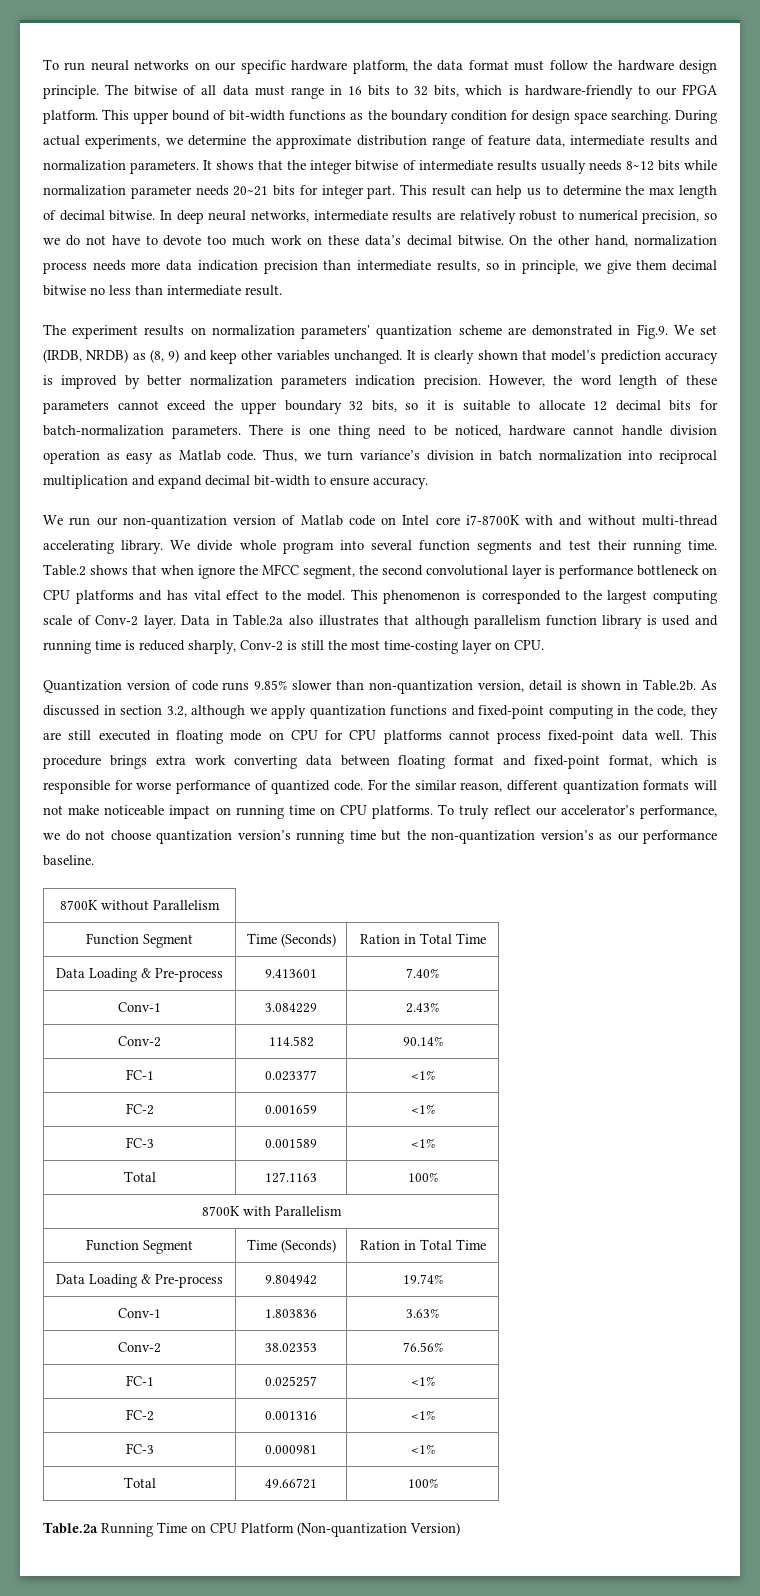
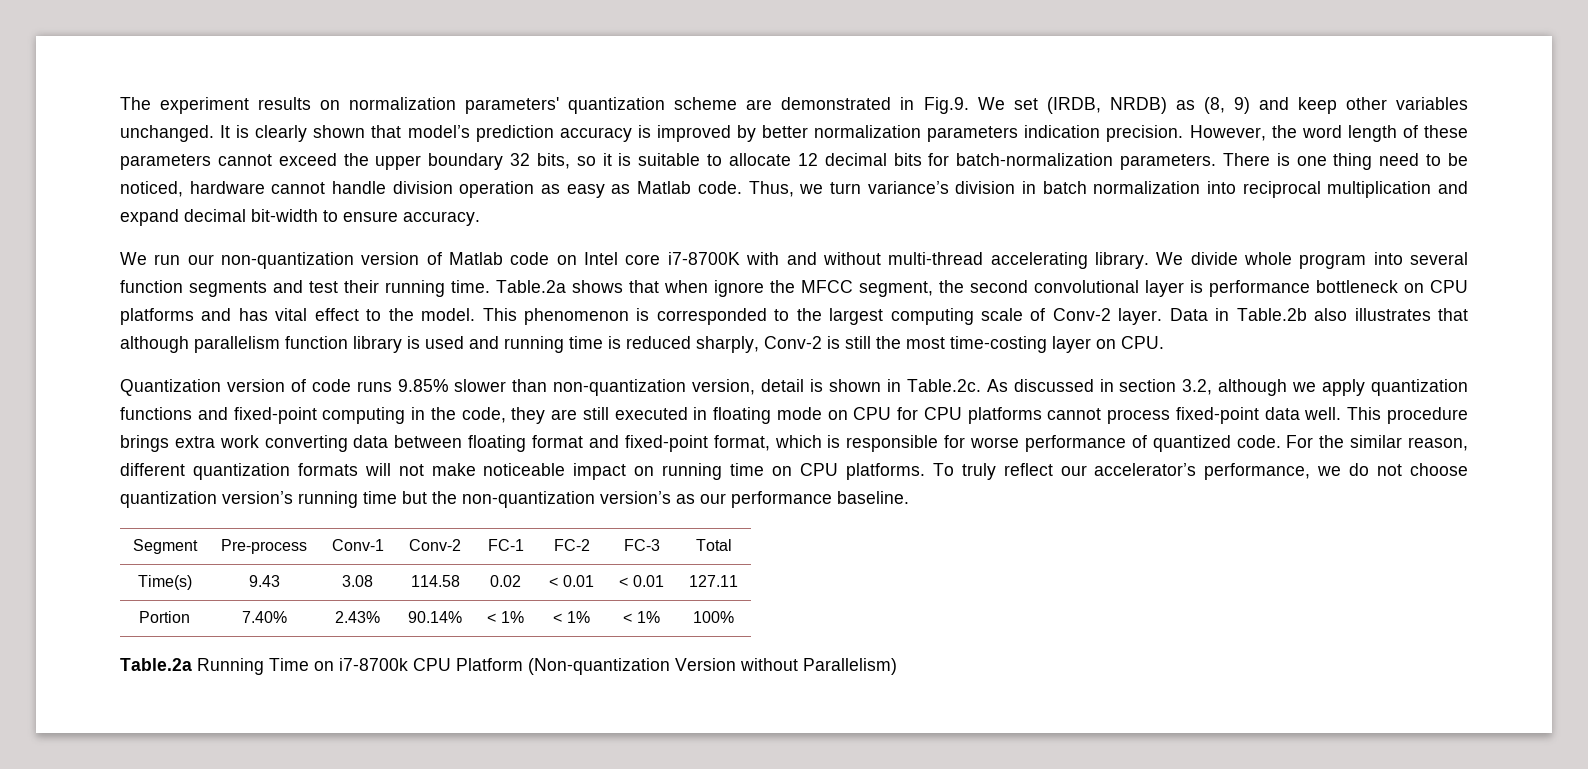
[43,59,717,74] [43,84,718,99] [43,109,718,124] [43,135,718,149] [43,160,718,174] [43,184,717,199] [43,210,717,224] [43,235,718,247] [43,260,718,274] [43,285,282,296] To run neural networks on our specific hardware platform, the data format must follow the hardware design principle. The bitwise of all data must range in 16 bits to 32 bits, which is hardware-friendly to our FPGA platform. This upper bound of bit-width functions as the boundary condition for design space searching. During actual experiments, we determine the approximate distribution range of feature data, intermediate results and normalization parameters. It shows that the integer bitwise of intermediate results usually needs 8~12 bits while normalization parameter needs 20~21 bits for integer part. This result can help us to determine the max length of decimal bitwise. In deep neural networks, intermediate results are relatively robust to numerical precision, so we do not have to devote too much work on these data’s decimal bitwise. On the other hand, normalization process needs more data indication precision than intermediate results, so in principle, we give them decimal bitwise no less than intermediate result. // -> (120, 103) none
[43,564,86,576] Table.2 -> [496,280,566,293] Table.2a
[233,614,284,626] Table.2a -> [1236,308,1307,321] Table.2b
[643,679,697,691] Table.2b. -> [906,379,981,392] Table.2c.
[60,900,220,911] [86,933,193,948] [246,933,336,947] [359,933,486,944] [56,968,223,982] [265,969,317,978] 8700K without Parallelism // Function Segment | Time (Seconds) | Ration in Total Time // Data Loading & Pre-process | 9.413601 -> [132,539,198,554] [221,539,307,554] [331,539,384,551] [409,539,461,551] [487,539,524,551] [553,539,590,551] [623,539,660,551] [695,539,732,551] [137,575,192,590] [248,575,280,587] [342,575,373,587] [410,575,460,587] [490,575,521,587] [549,575,594,587] [619,575,664,587] [689,575,738,587] [139,611,190,623] Segment | Pre-process | Conv-1 | Conv-2 | FC-1 | FC-2 | FC-3 | Total // Time(s) | 9.43 | 3.08 | 114.58 | 0.02 | < 0.01 | < 0.01 | 127.11 // Portion
[118,1002,161,1012] [265,1003,317,1013] // Conv-1 | 3.084229 -> (287, 617) none
[118,1036,161,1047] [268,1036,314,1047] // Conv-2 | 114.582 -> (380, 617) none
[125,1069,154,1080] [265,1070,317,1081] [410,1070,435,1080] [125,1103,154,1115] [265,1104,317,1114] [410,1104,435,1114] [125,1137,154,1148] [265,1138,317,1148] [410,1138,435,1148] [123,1171,156,1182] [265,1172,317,1183] [407,1172,438,1182] [201,1206,342,1216] [86,1239,193,1254] [246,1239,336,1253] [359,1239,486,1250] [56,1274,223,1288] [265,1275,317,1285] [402,1274,443,1284] [118,1308,161,1318] [265,1309,317,1318] [406,1308,439,1318] [118,1342,161,1353] [265,1342,317,1353] [402,1342,443,1352] [125,1375,154,1386] [265,1376,317,1387] [410,1376,435,1386] [125,1409,154,1421] [265,1411,317,1420] [410,1410,435,1420] [125,1443,154,1454] [265,1445,317,1454] [410,1444,435,1454] [123,1477,156,1488] [265,1478,317,1489] // FC-1 | 0.023377 | <1% // FC-2 | 0.001659 | <1% // FC-3 | 0.001589 | <1% // Total | 127.1163 | 100% // 8700K with Parallelism // Function Segment | Time (Seconds) | Ration in Total Time // Data Loading & Pre-process | 9.804942 | 19.74% // Conv-1 | 1.803836 | 3.63% // Conv-2 | 38.02353 | 76.56% // FC-1 | 0.025257 | <1% // FC-2 | 0.001316 | <1% // FC-3 | 0.000981 | <1% // Total | 49.66721 -> [487,611,524,623] [553,611,590,623] [623,611,660,623] | < 1% | < 1% | < 1%
(206, 1529) none -> [339,658,408,671] i7-8700k
[410,1522,460,1536] Version) -> [675,658,897,675] Version without Parallelism)

